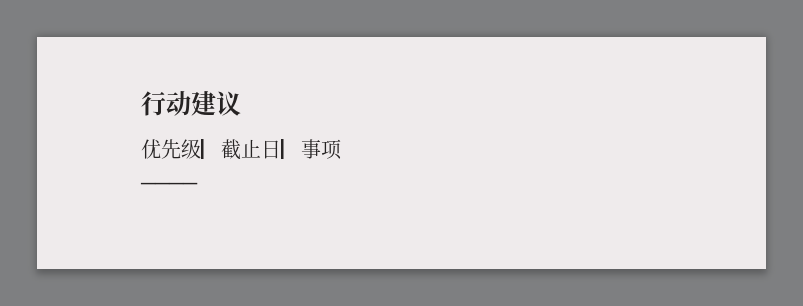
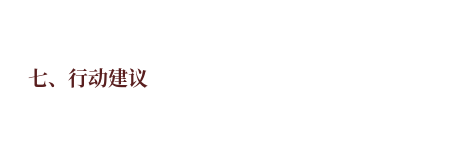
(141, 103) none -> [28,68,68,88] 七、
[141,139,342,160] [140,182,198,190] // 优先级▏截止日▏事项 // ──── -> (148, 78) none

